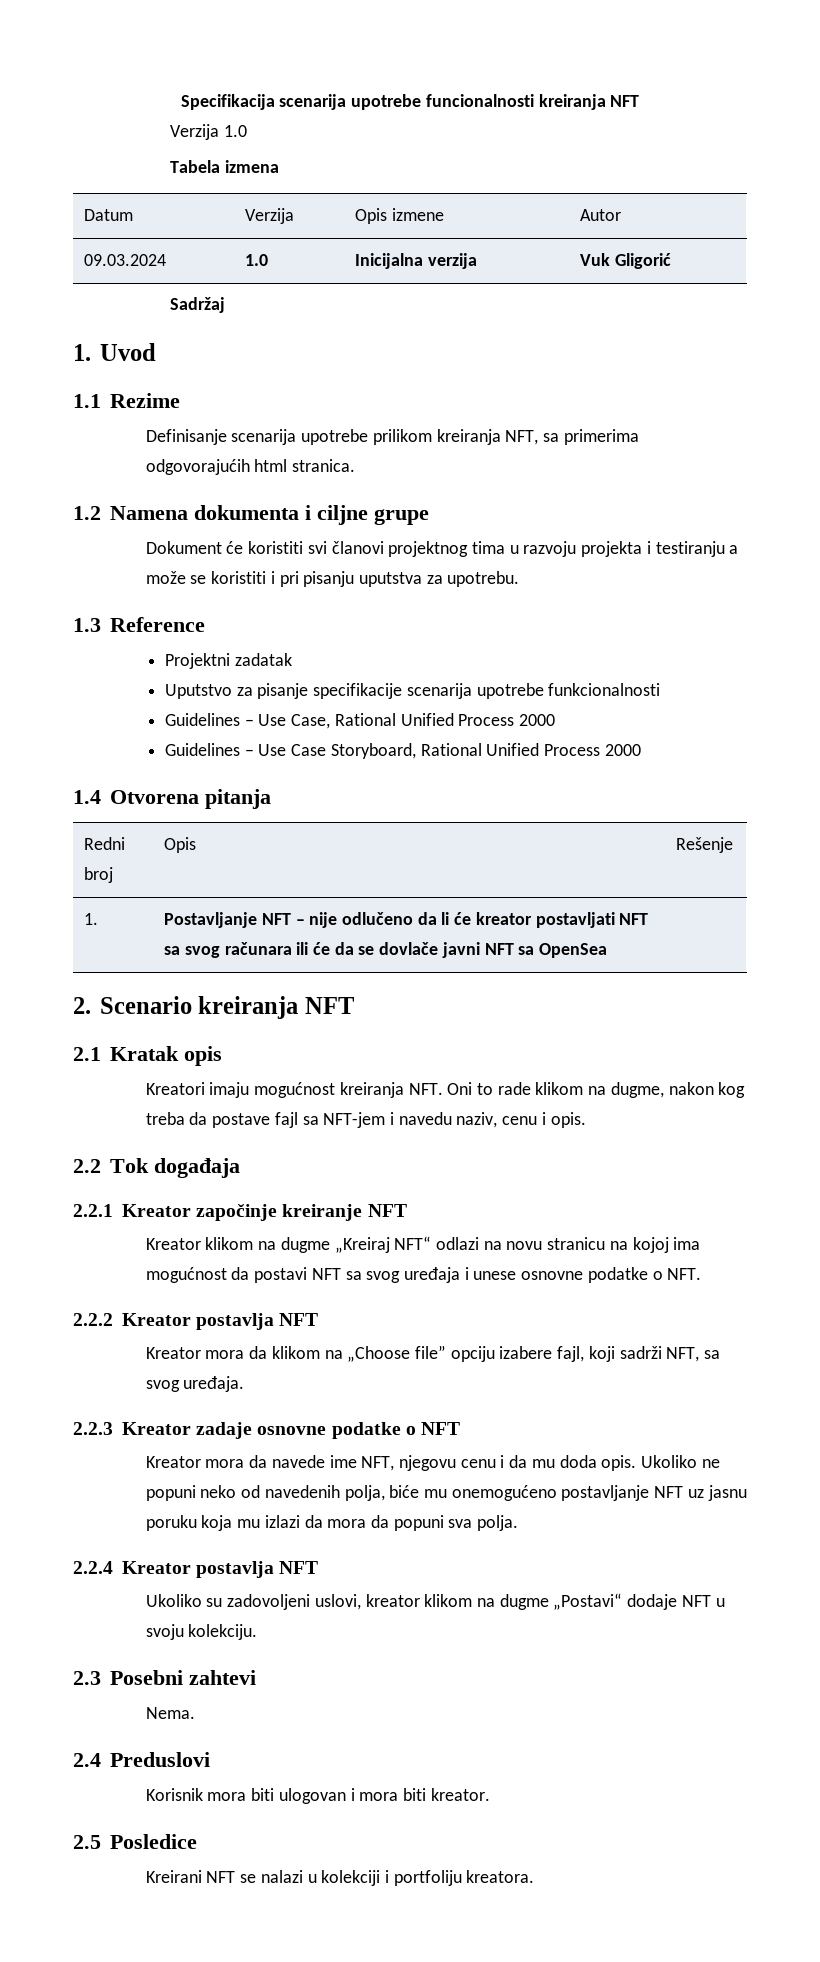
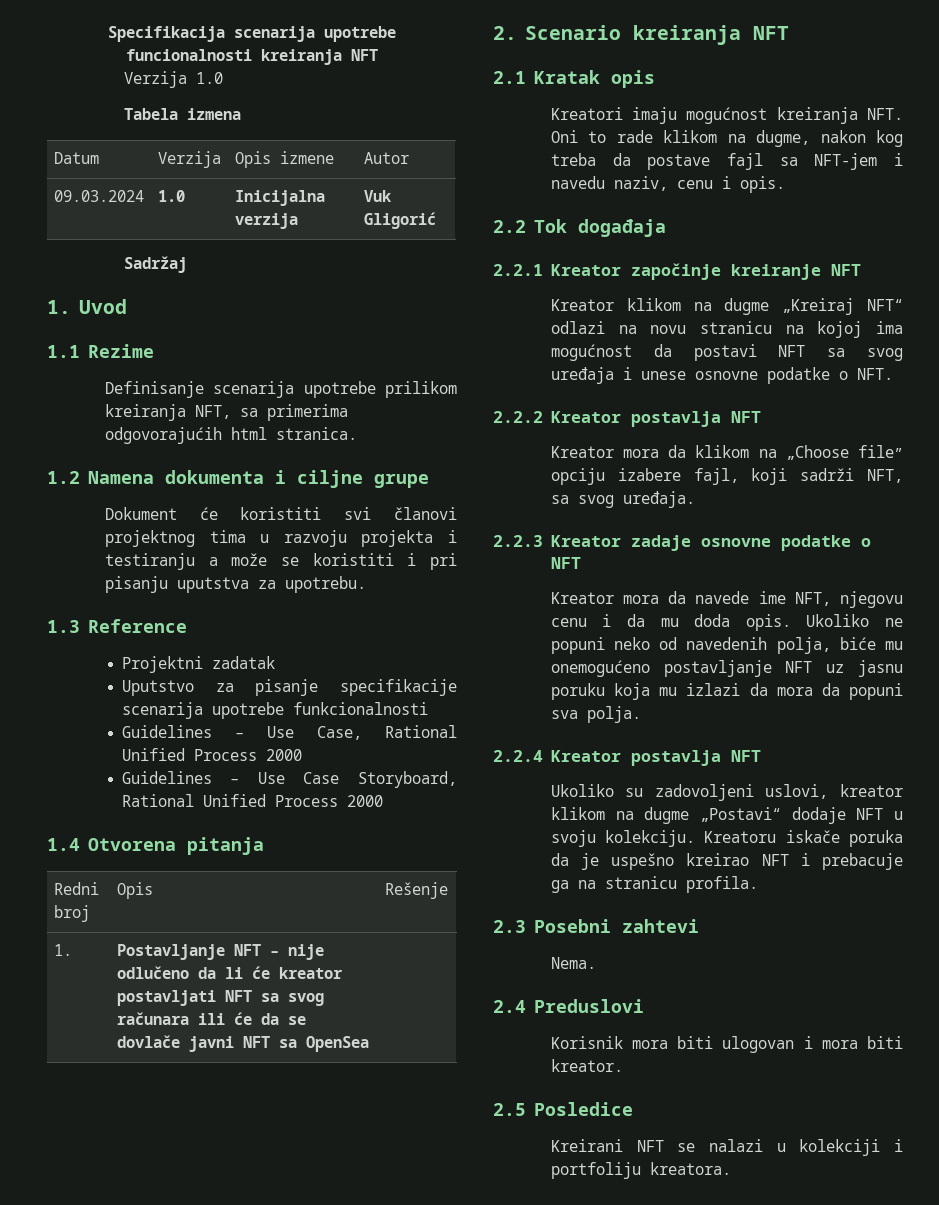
(258, 1632) none -> [704,830,903,847] [550,853,904,870] [550,876,758,893] Kreatoru iskače poruka da je uspešno kreirao NFT i prebacuje ga na stranicu profila.

